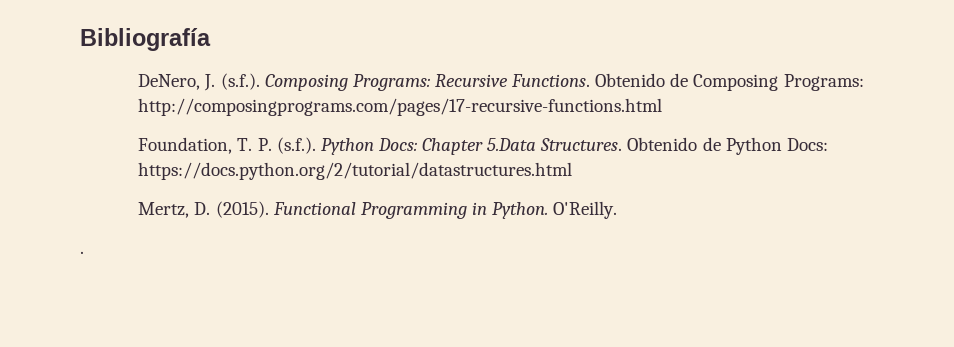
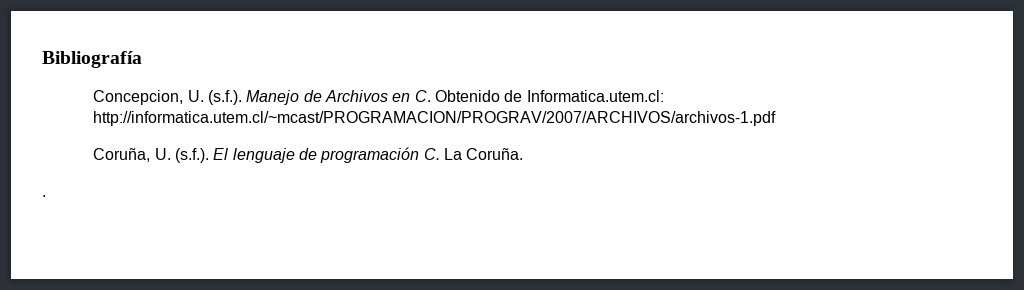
[138,73,864,91] [138,98,663,116] [138,137,828,155] [138,162,573,180] [138,201,618,219] DeNero, J. (s.f.). Composing Programs: Recursive Functions. Obtenido de Composing Programs: http://composingprograms.com/pages/17-recursive-functions.html // Foundation, T. P. (s.f.). Python Docs: Chapter 5.Data Structures. Obtenido de Python Docs: https://docs.python.org/2/tutorial/datastructures.html // Mertz, D. (2015). Functional Programming in Python. O'Reilly. -> [93,90,664,105] [93,111,777,126] [93,147,524,163] Concepcion, U. (s.f.). Manejo de Archivos en C. Obtenido de Informatica.utem.cl: http://informatica.utem.cl/~mcast/PROGRAMACION/PROGRAV/2007/ARCHIVOS/archivos-1.pdf // Coruña, U. (s.f.). El lenguaje de programación C. La Coruña.

